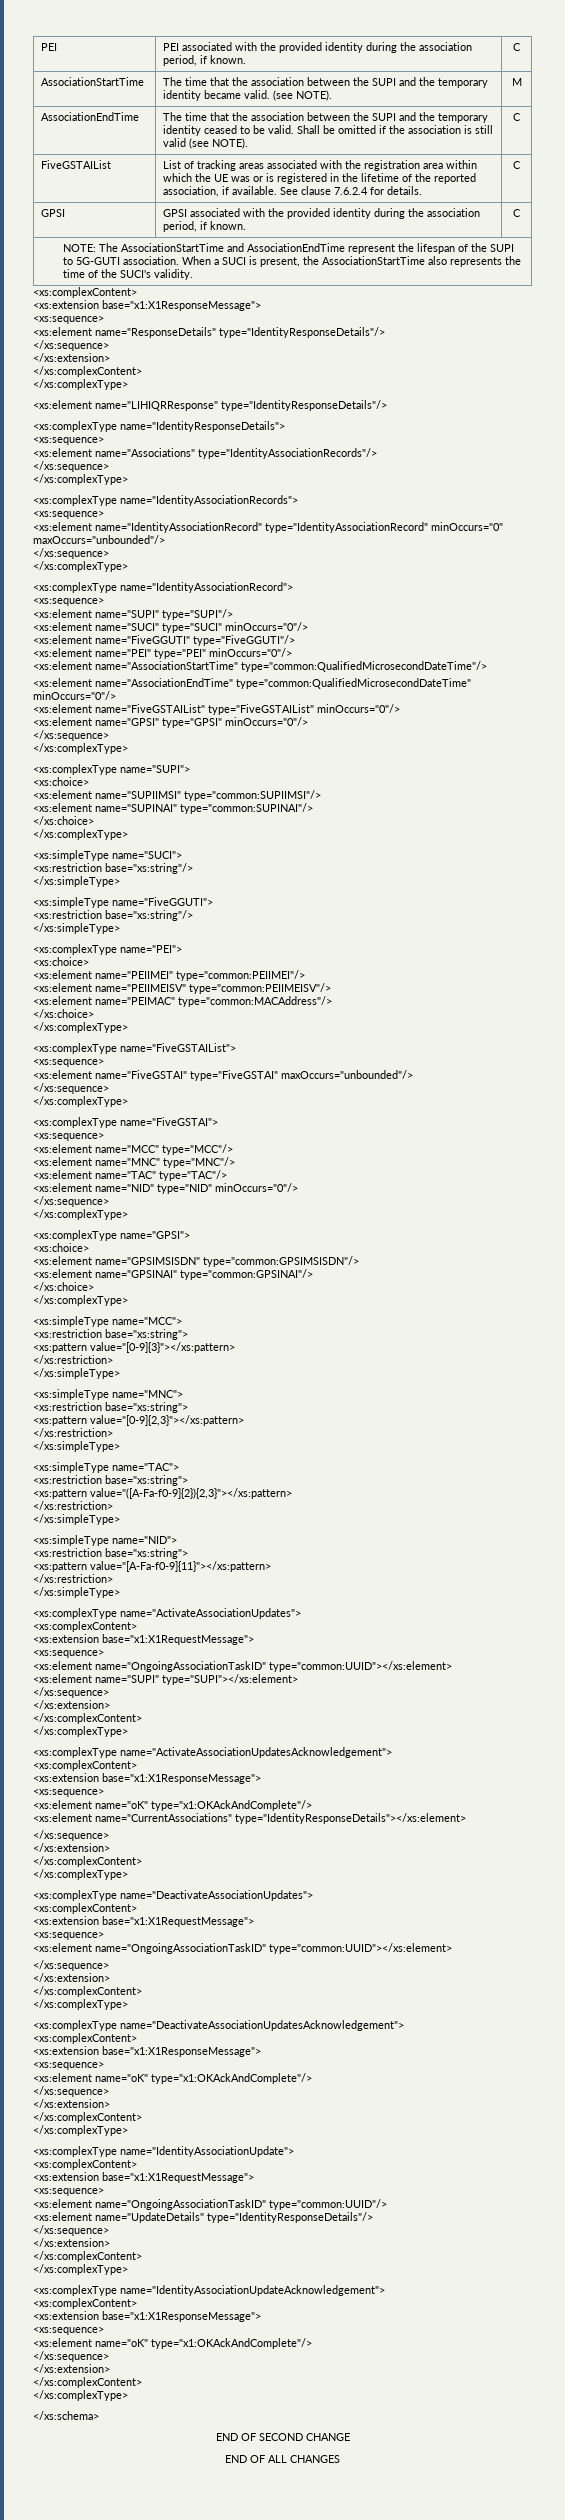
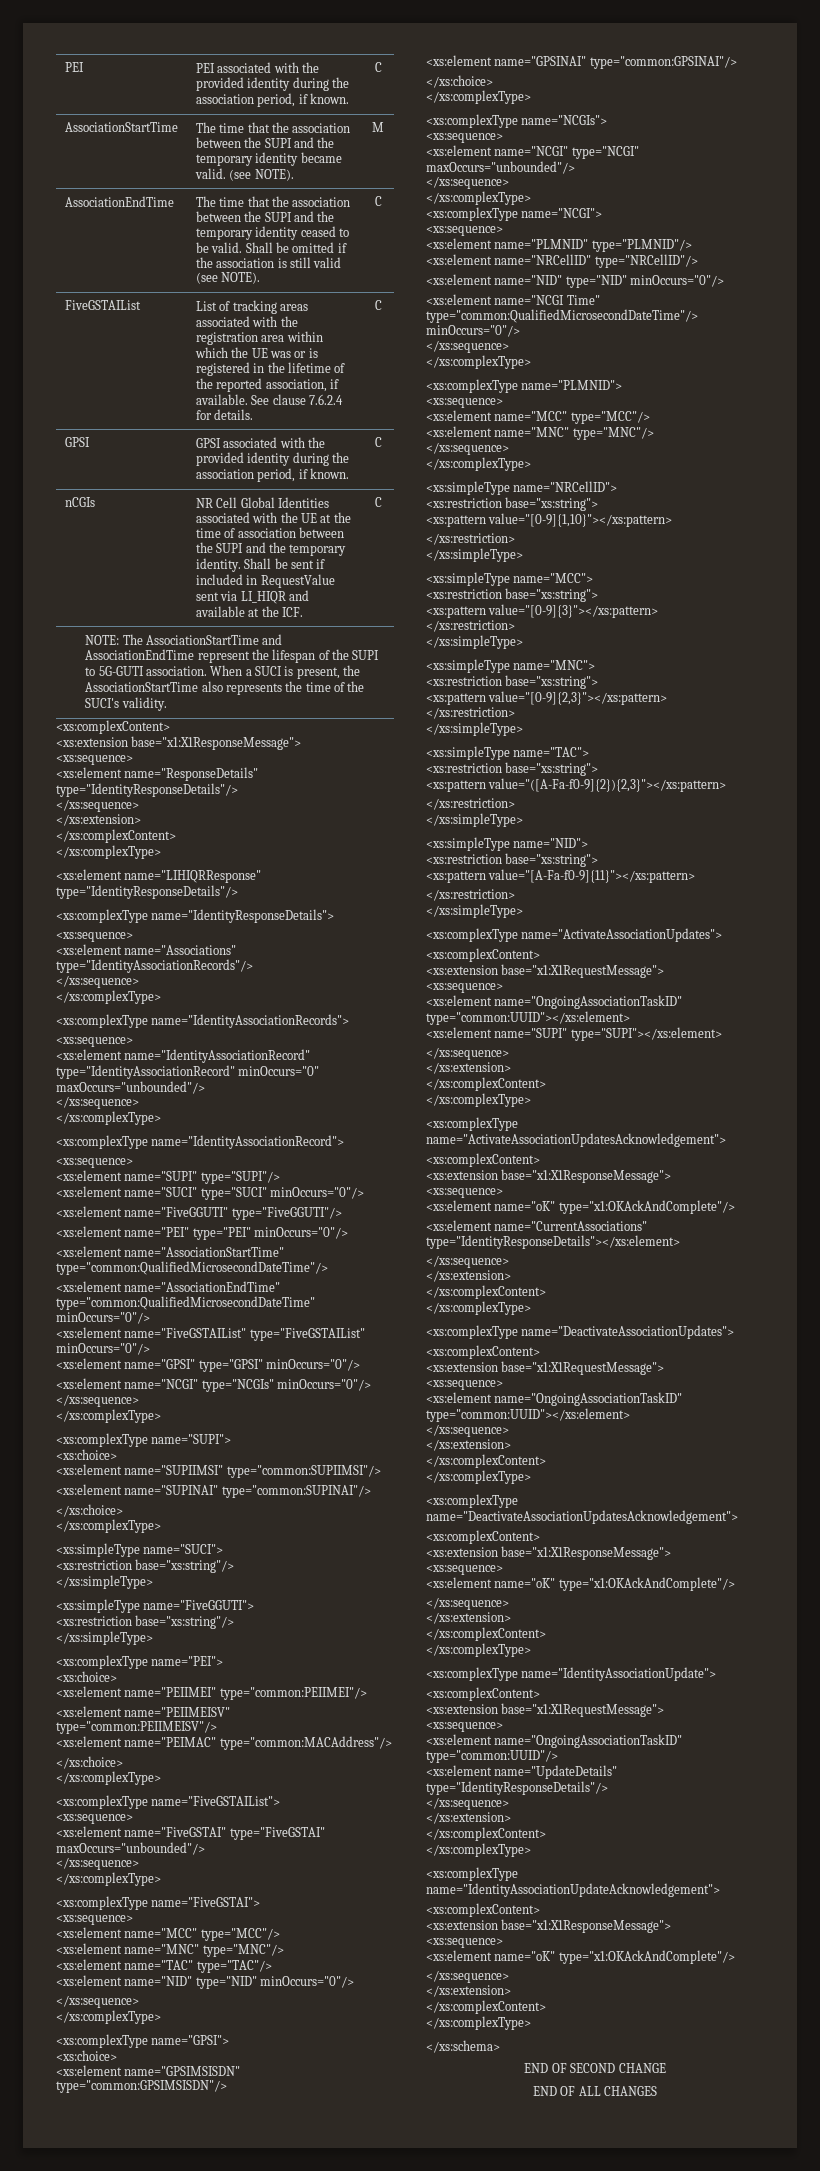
(521, 213) none -> [64,497,95,507] [195,497,330,508] [195,512,351,523] [195,527,345,538] [195,542,347,556] [195,558,326,572] [195,574,335,588] [195,590,310,604] [195,606,304,617] [374,497,382,507] // nCGIs | NR Cell Global Identities associated with the UE at the time of association between the SUPI and the temporary identity. Shall be sent if included in RequestValue sent via LI_HIQR and available at the ICF. | C
(308, 721) none -> [56,1378,372,1392] <xs:element name="NCGI" type="NCGIs" minOccurs="0"/>
(128, 1300) none -> [426,114,608,128] [426,133,503,143] [426,145,639,159] [426,161,575,174] [426,176,509,189] [426,191,531,205] [426,207,603,221] [426,226,503,236] [426,238,692,252] [426,254,698,268] [426,274,725,288] [426,294,600,305] [426,309,698,323] [426,325,520,337] [426,340,509,353] [426,355,531,369] [426,379,623,393] [426,398,503,408] [426,410,650,424] [426,426,654,440] [426,442,509,455] [426,457,531,471] [426,481,618,495] [426,497,599,511] [426,513,673,527] [426,533,515,545] [426,548,523,562] // <xs:complexType name="NCGIs"> // <xs:sequence> // <xs:element name="NCGI" type="NCGI" maxOccurs="unbounded"/> // </xs:sequence> // </xs:complexType> // <xs:complexType name="NCGI"> // <xs:sequence> // <xs:element name="PLMNID" type="PLMNID"/> // <xs:element name="NRCellID" type="NRCellID"/> // <xs:element name="NID" type="NID" minOccurs="0"/> // <xs:element name="NCGI Time" type="common:QualifiedMicrosecondDateTime"/> minOccurs="0"/> // </xs:sequence> // </xs:complexType> // <xs:complexType name="PLMNID"> // <xs:sequence> // <xs:element name="MCC" type="MCC"/> // <xs:element name="MNC" type="MNC"/> // </xs:sequence> // </xs:complexType> // <xs:simpleType name="NRCellID"> // <xs:restriction base="xs:string"> // <xs:pattern value="[0-9]{1,10}"></xs:pattern> // </xs:restriction> // </xs:simpleType>

